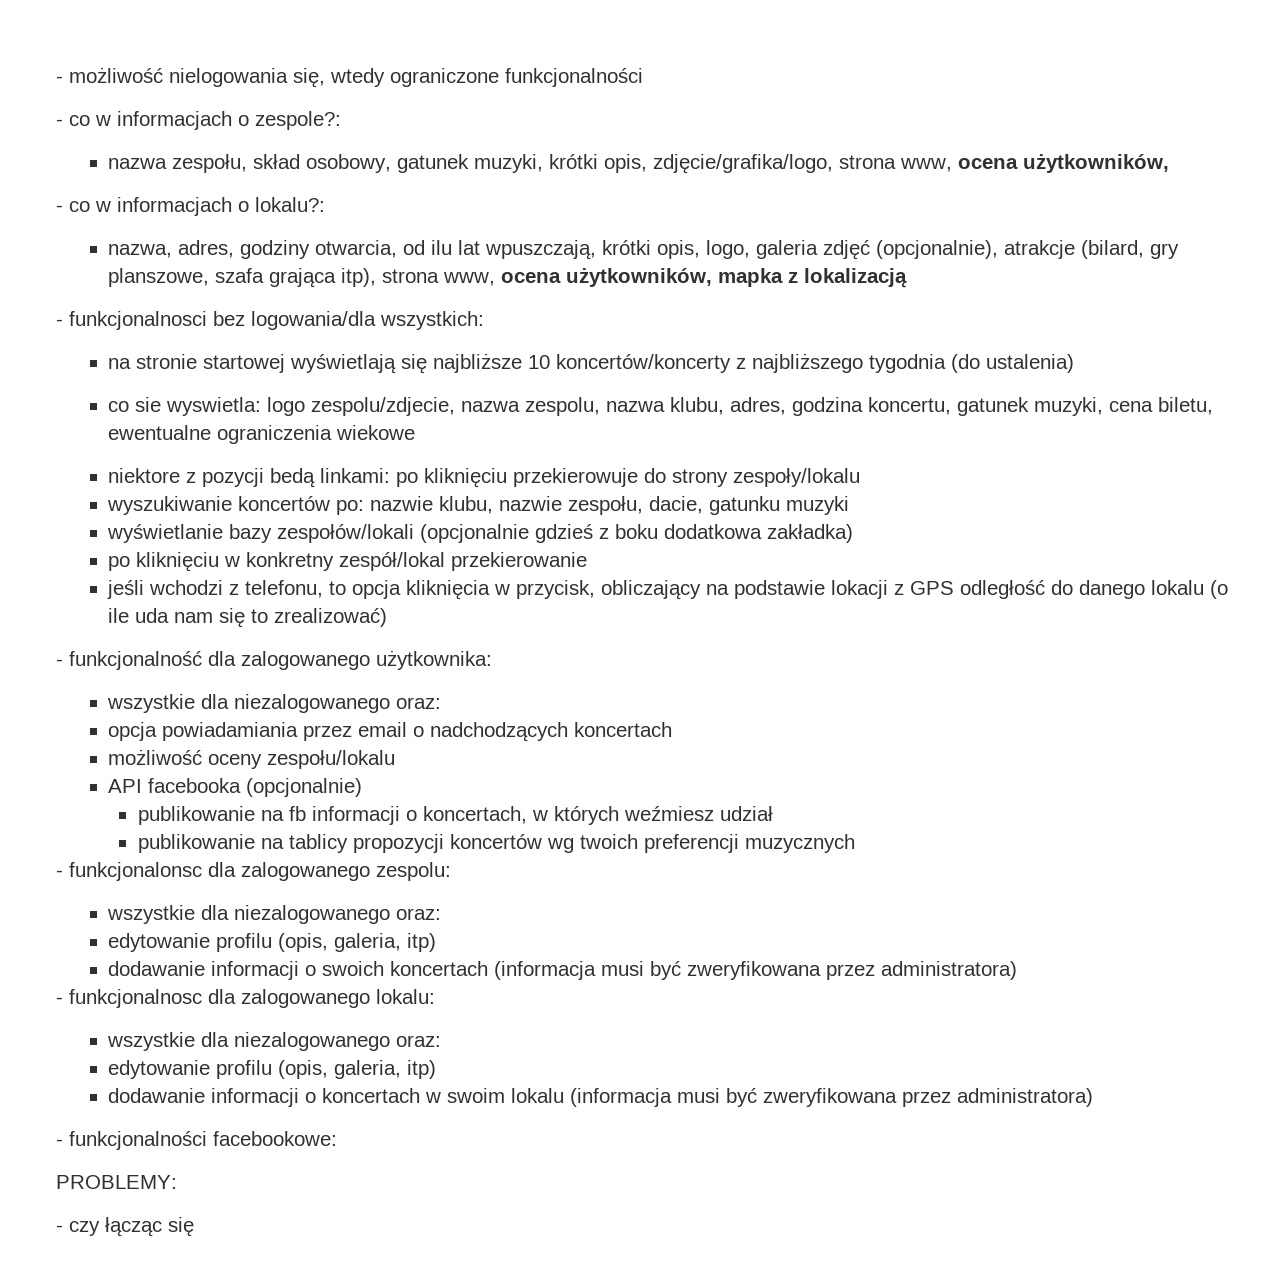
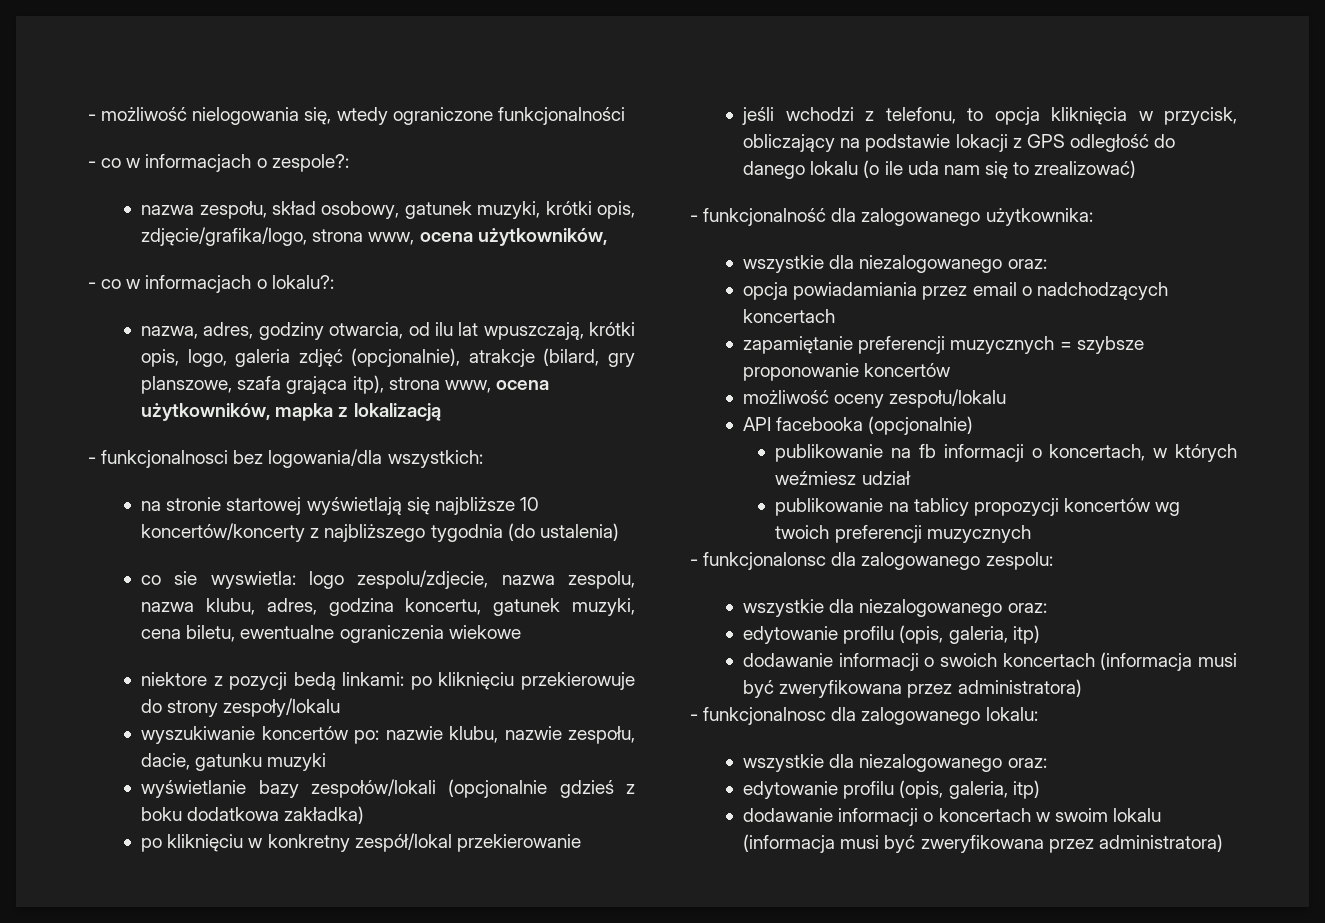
(673, 729) none -> [743,336,1144,354] [743,363,951,381] // zapamiętanie preferencji muzycznych = szybsze proponowanie koncertów
[56,1131,337,1150] [56,1175,177,1189] [56,1217,194,1237] // - funkcjonalności facebookowe: // PROBLEMY: // - czy łącząc się -> (1223, 843) none

